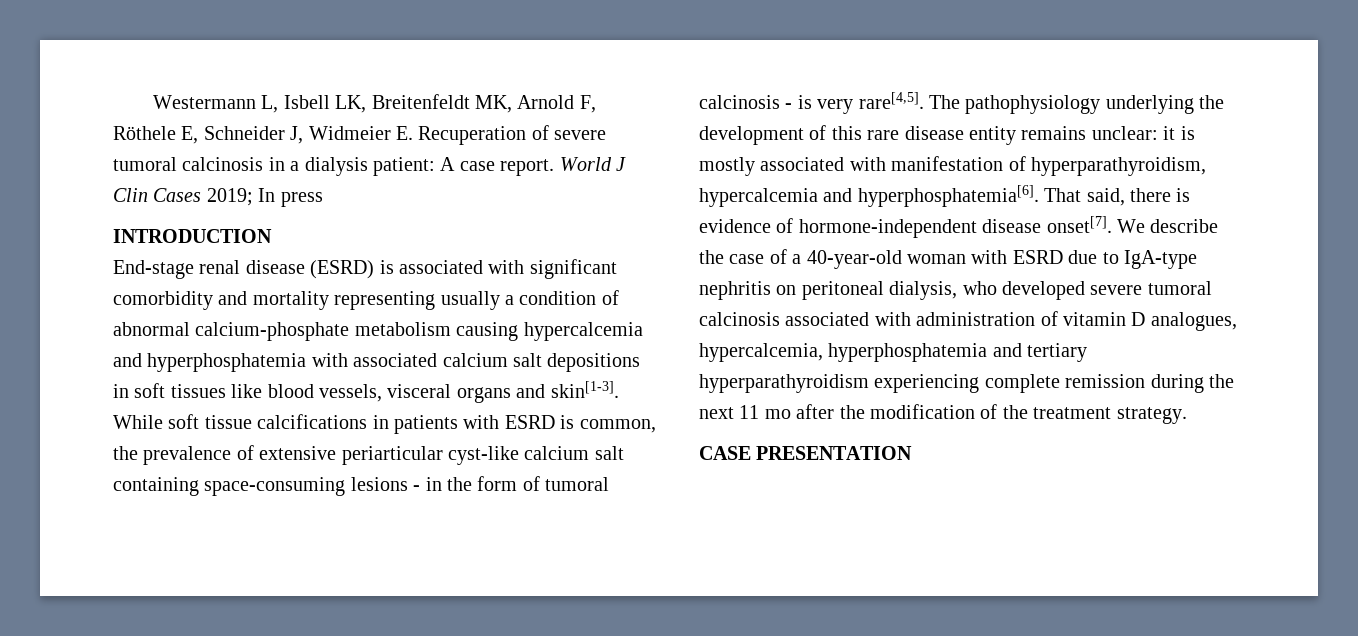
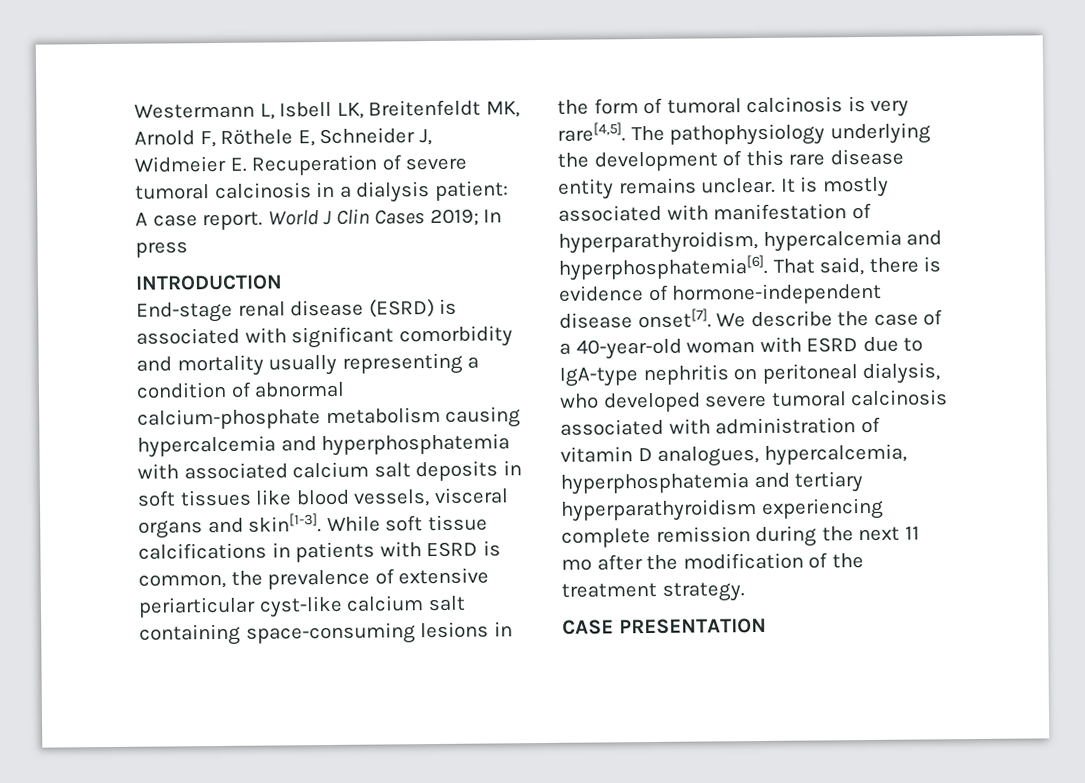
[334,291,500,310] representing usually -> [268,352,463,376] usually representing
[547,353,641,372] depositions -> [415,460,499,482] deposits
[413,485,421,491] - -> (490, 630) none
[785,103,793,109] - -> (844, 105) none
[1091,126,1176,140] unclear: it -> [701,177,796,194] unclear. It

